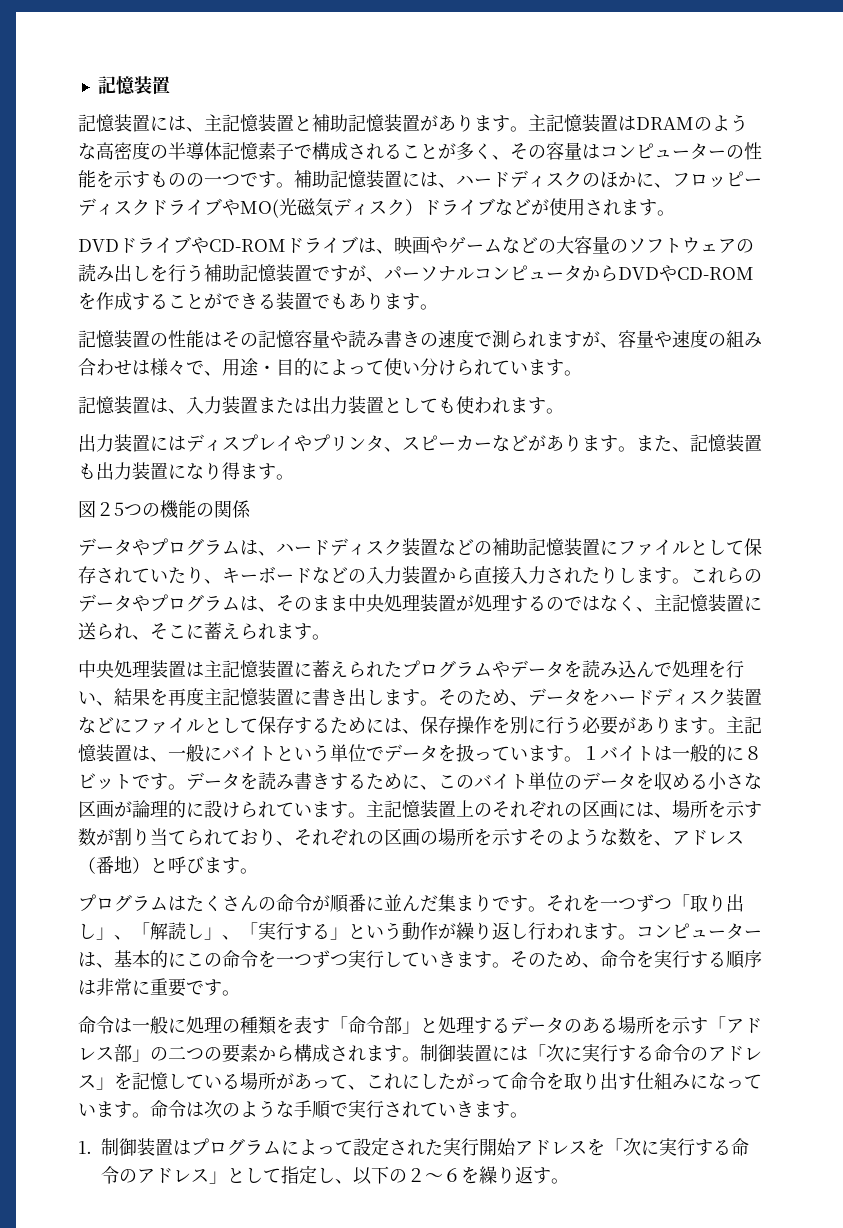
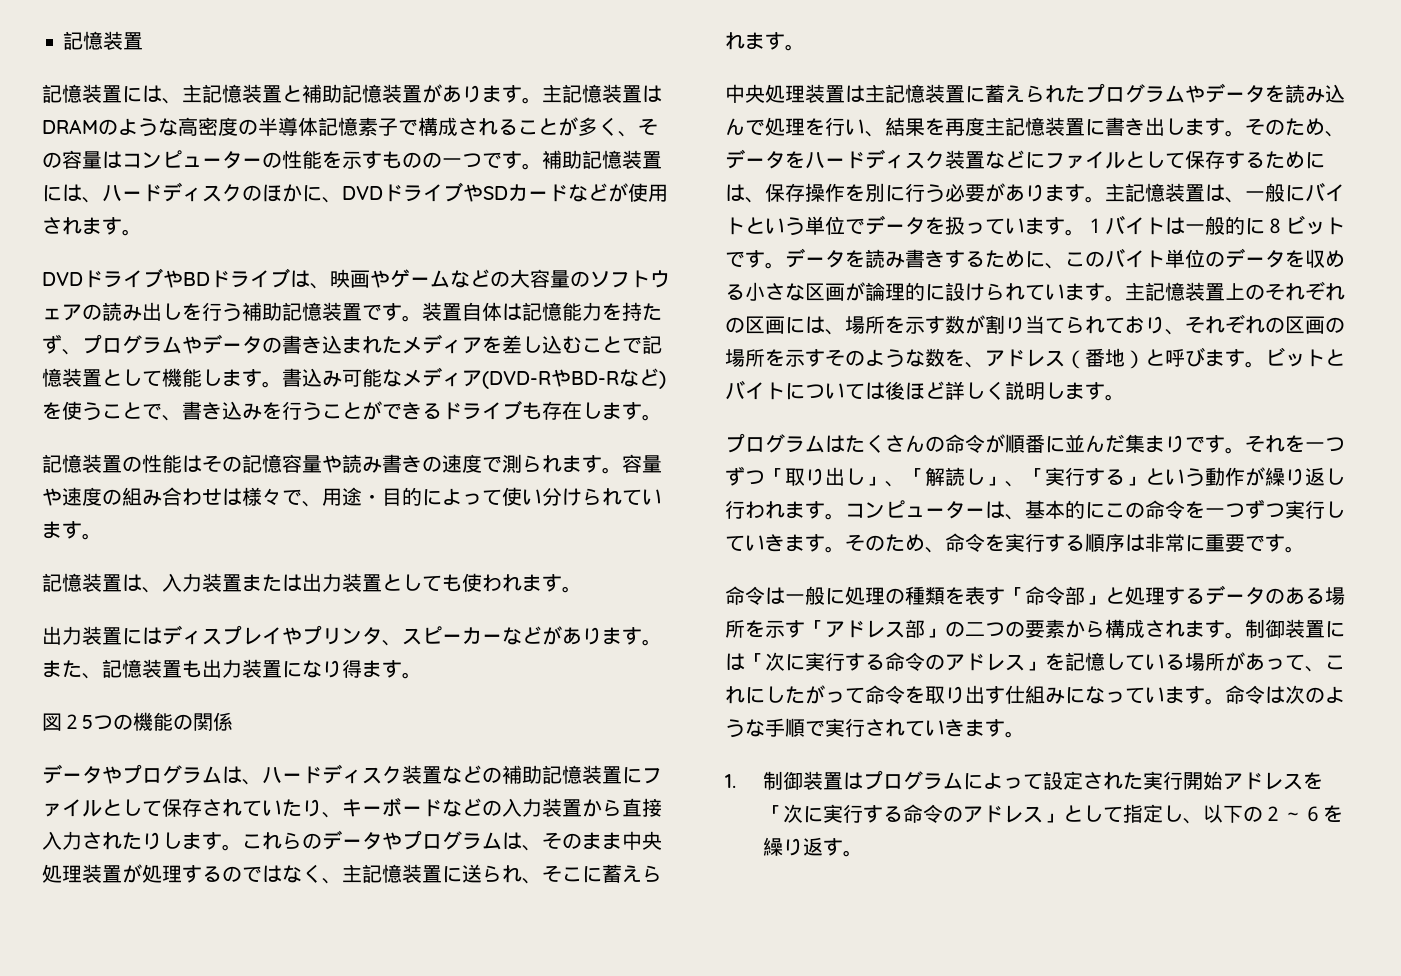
[672,171,762,188] [78,198,495,218] フロッピーディスクドライブやMO(光磁気ディスク）ドライブ -> [342,182,568,202] DVDドライブやSDカード
[209,239,286,252] CD-ROM -> [183,272,210,286] BD
[348,265,754,282] [78,292,384,310] が、パーソナルコンピュータからDVDやCD-ROMを作成することができる装置でもあり -> [402,302,662,322] [42,334,662,355] [42,367,666,389] [42,400,602,421] 。装置自体は記憶能力を持たず、プログラムやデータの書き込まれたメディアを差し込むことで記憶装置として機能します。書込み可能なメディア(DVD-RやBD-Rなど)を使うことで、書き込みを行うことができるドライブも存在し
[582,331,618,348] が、 -> [602,467,622,474] 。
(258, 871) none -> [1265,347,1345,367] [725,380,1125,401] ビットとバイトについては後ほど詳しく説明します。

